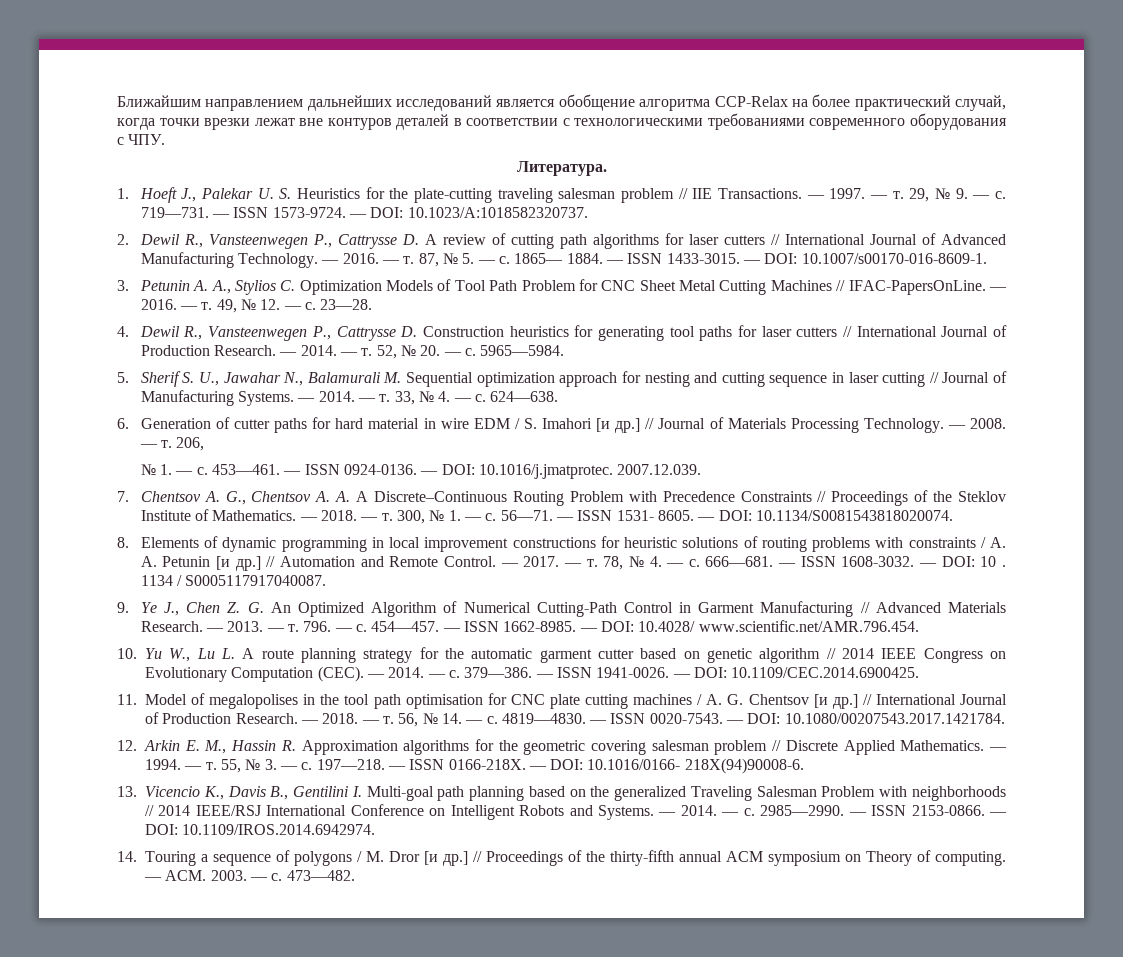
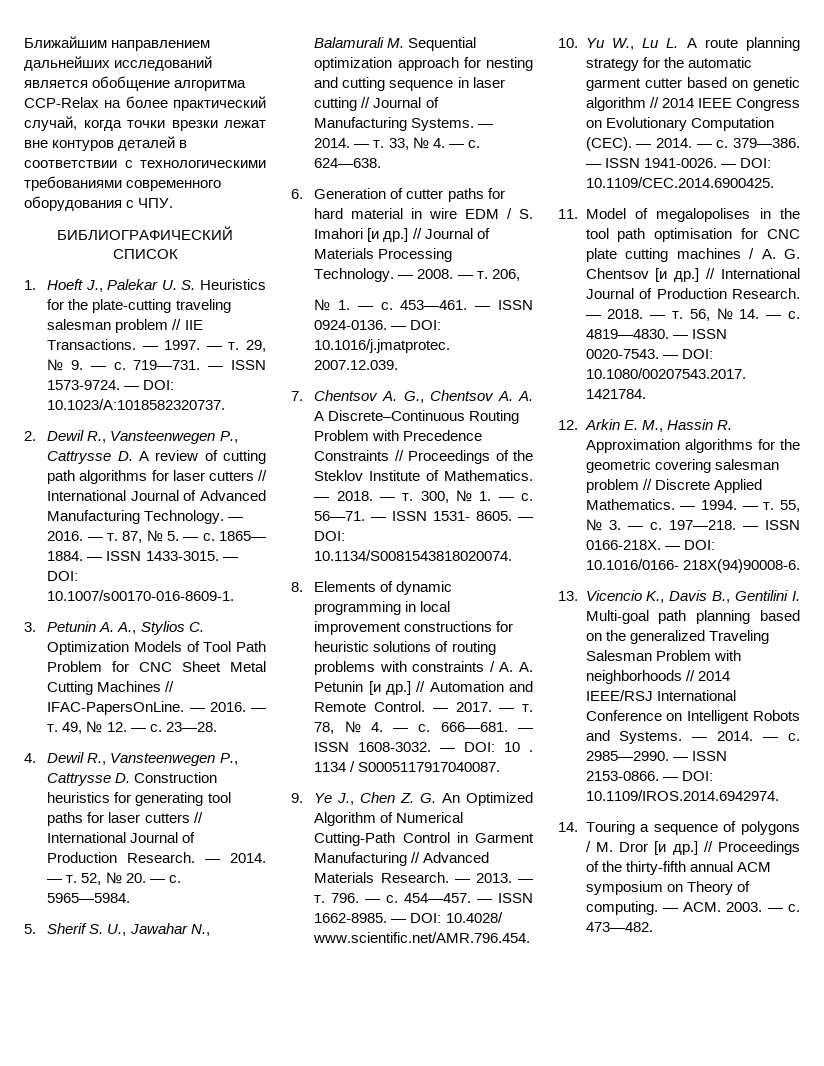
[516,161,607,176] Литература. -> [57,226,233,240] [112,249,178,259] БИБЛИОГРАФИЧЕСКИЙ СПИСОК

